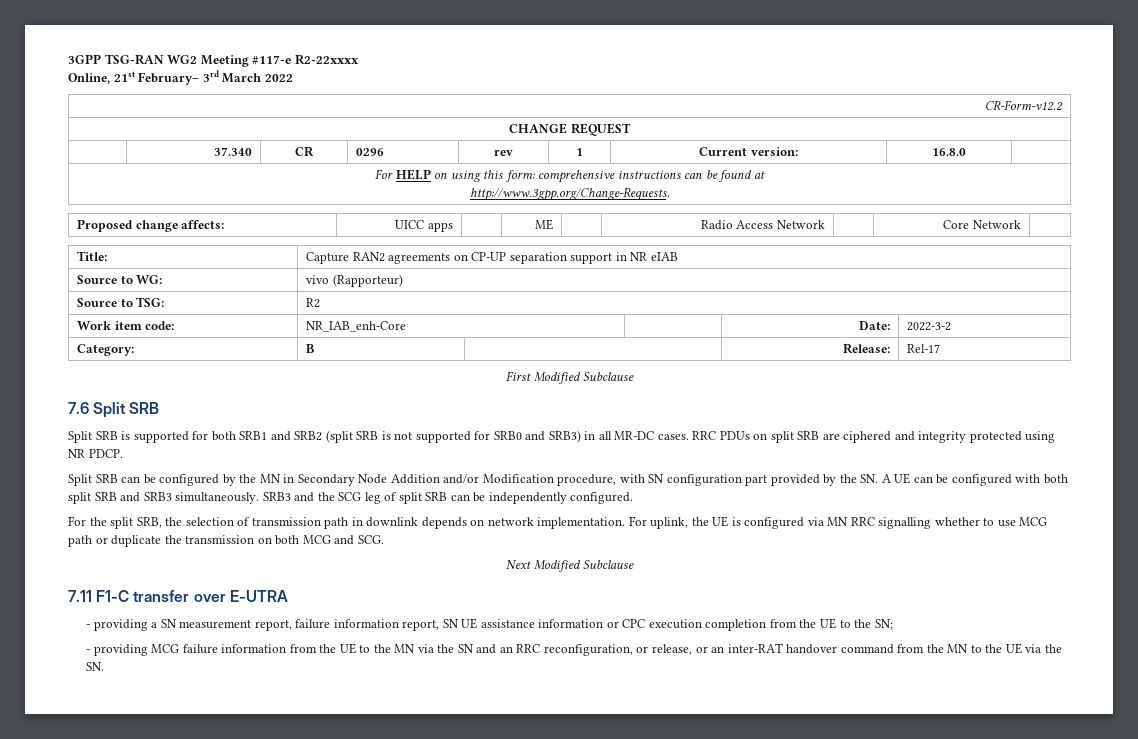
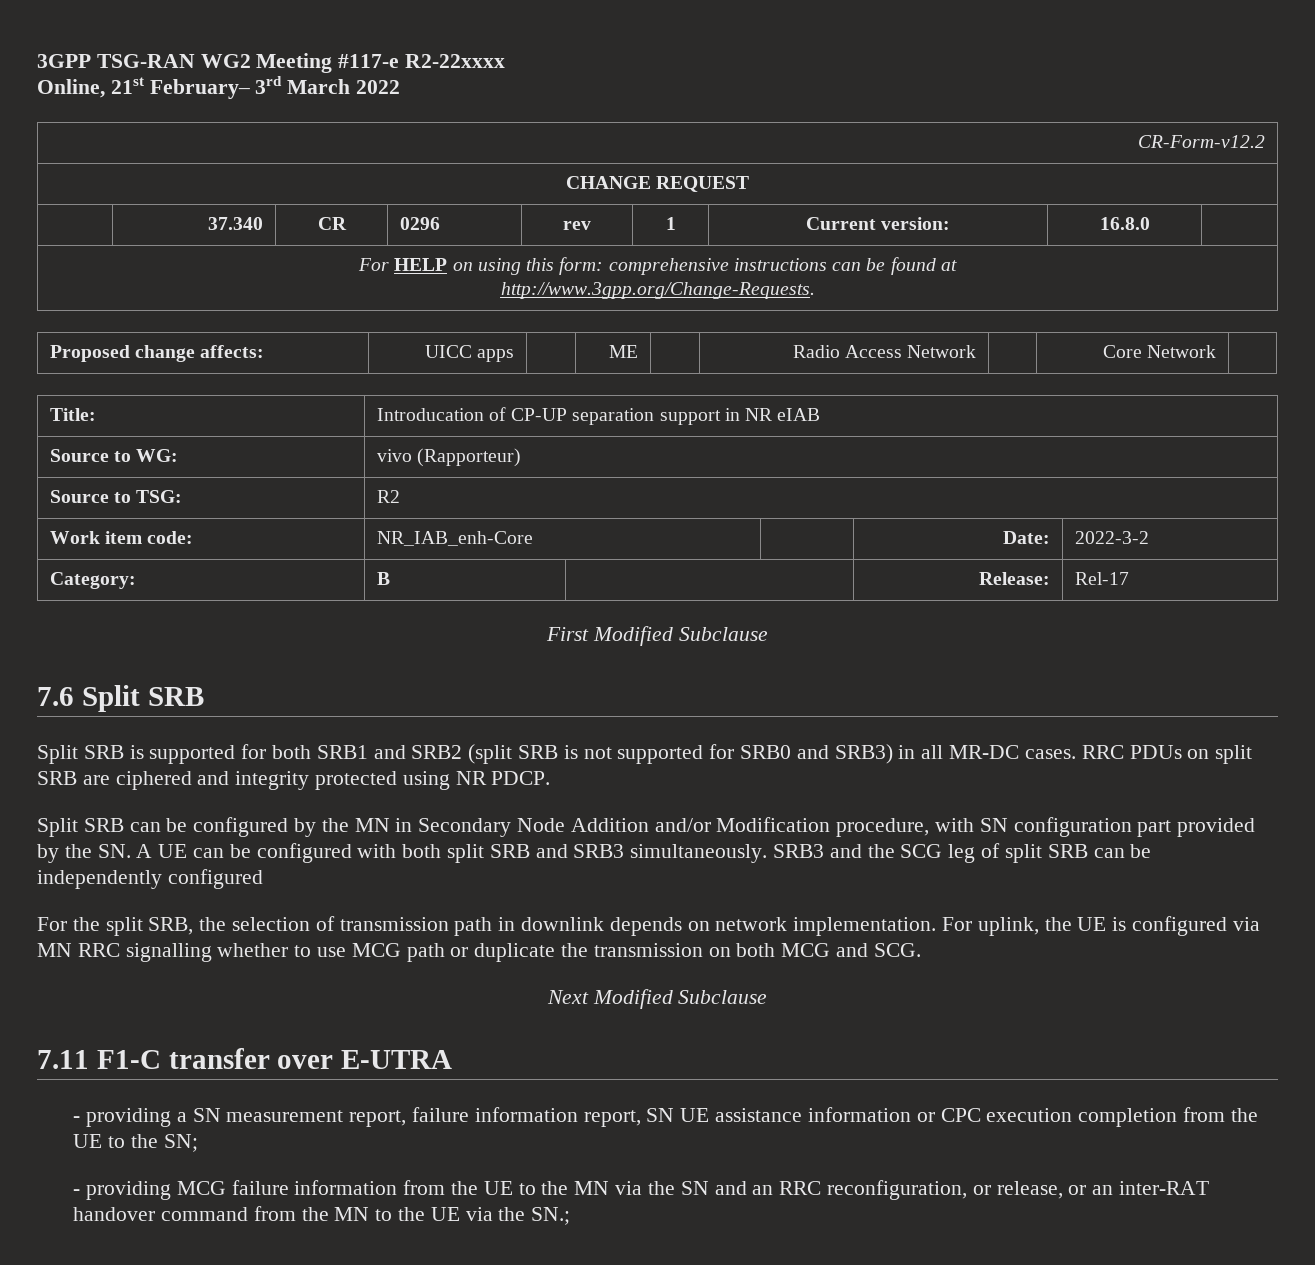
[306,252,468,264] Capture RAN2 agreements on -> [376,407,506,421] Introducation of
[570,492,634,504] configured. -> [167,869,263,889] configured
[86,662,105,671] SN. -> [531,1207,571,1225] SN.;

